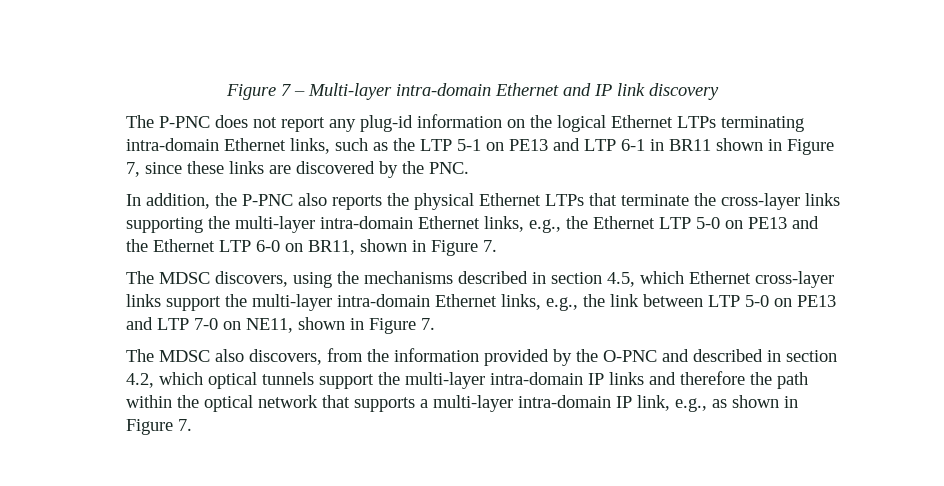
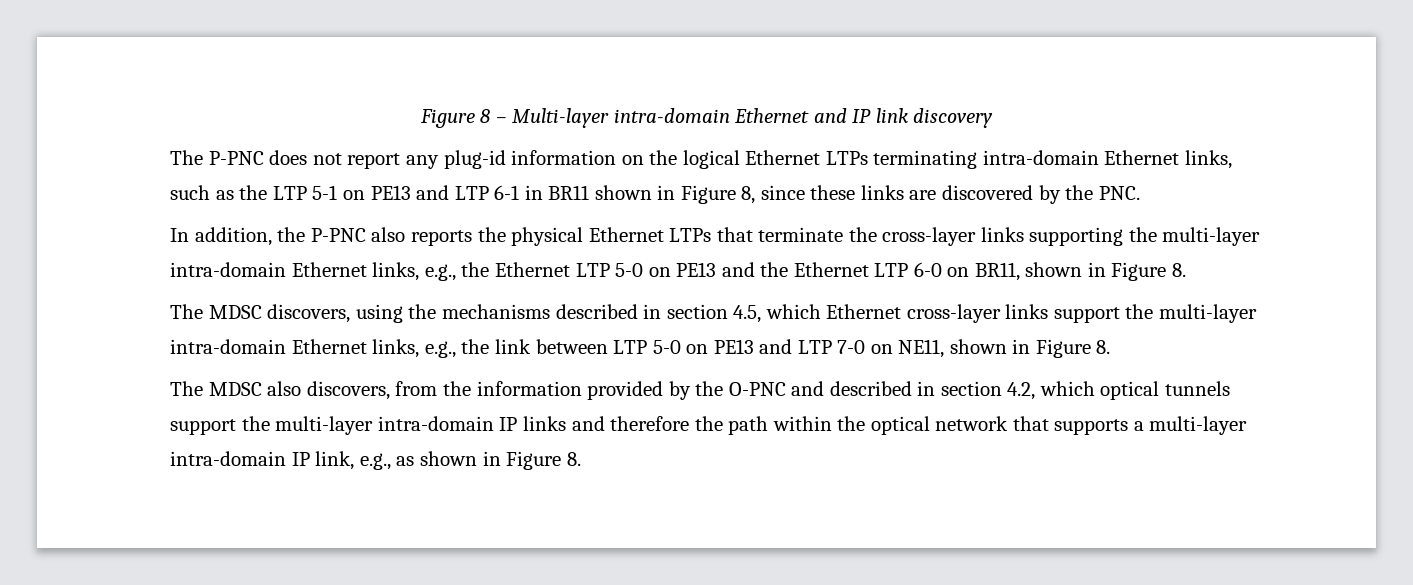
[225,84,291,100] Figure 7 -> [419,109,491,128] Figure 8
[126,162,141,177] 7, -> [741,186,756,204] 8,
[483,240,498,252] 7. -> [1171,263,1186,277] 8.
[421,318,436,330] 7. -> [1096,340,1111,354] 8.
[178,419,193,431] 7. -> [566,452,581,466] 8.

